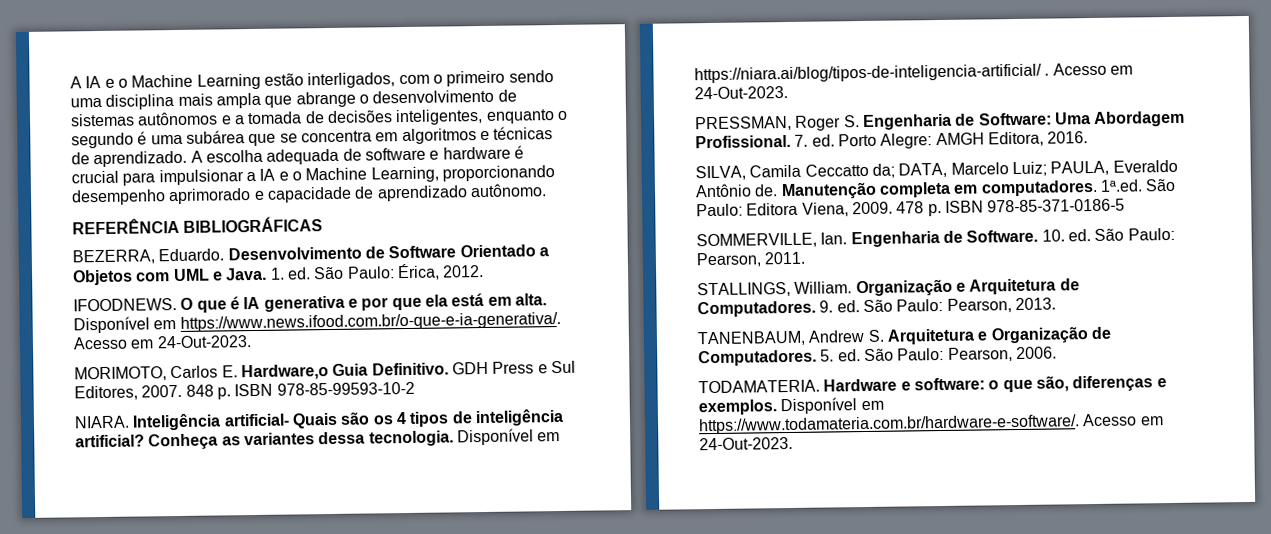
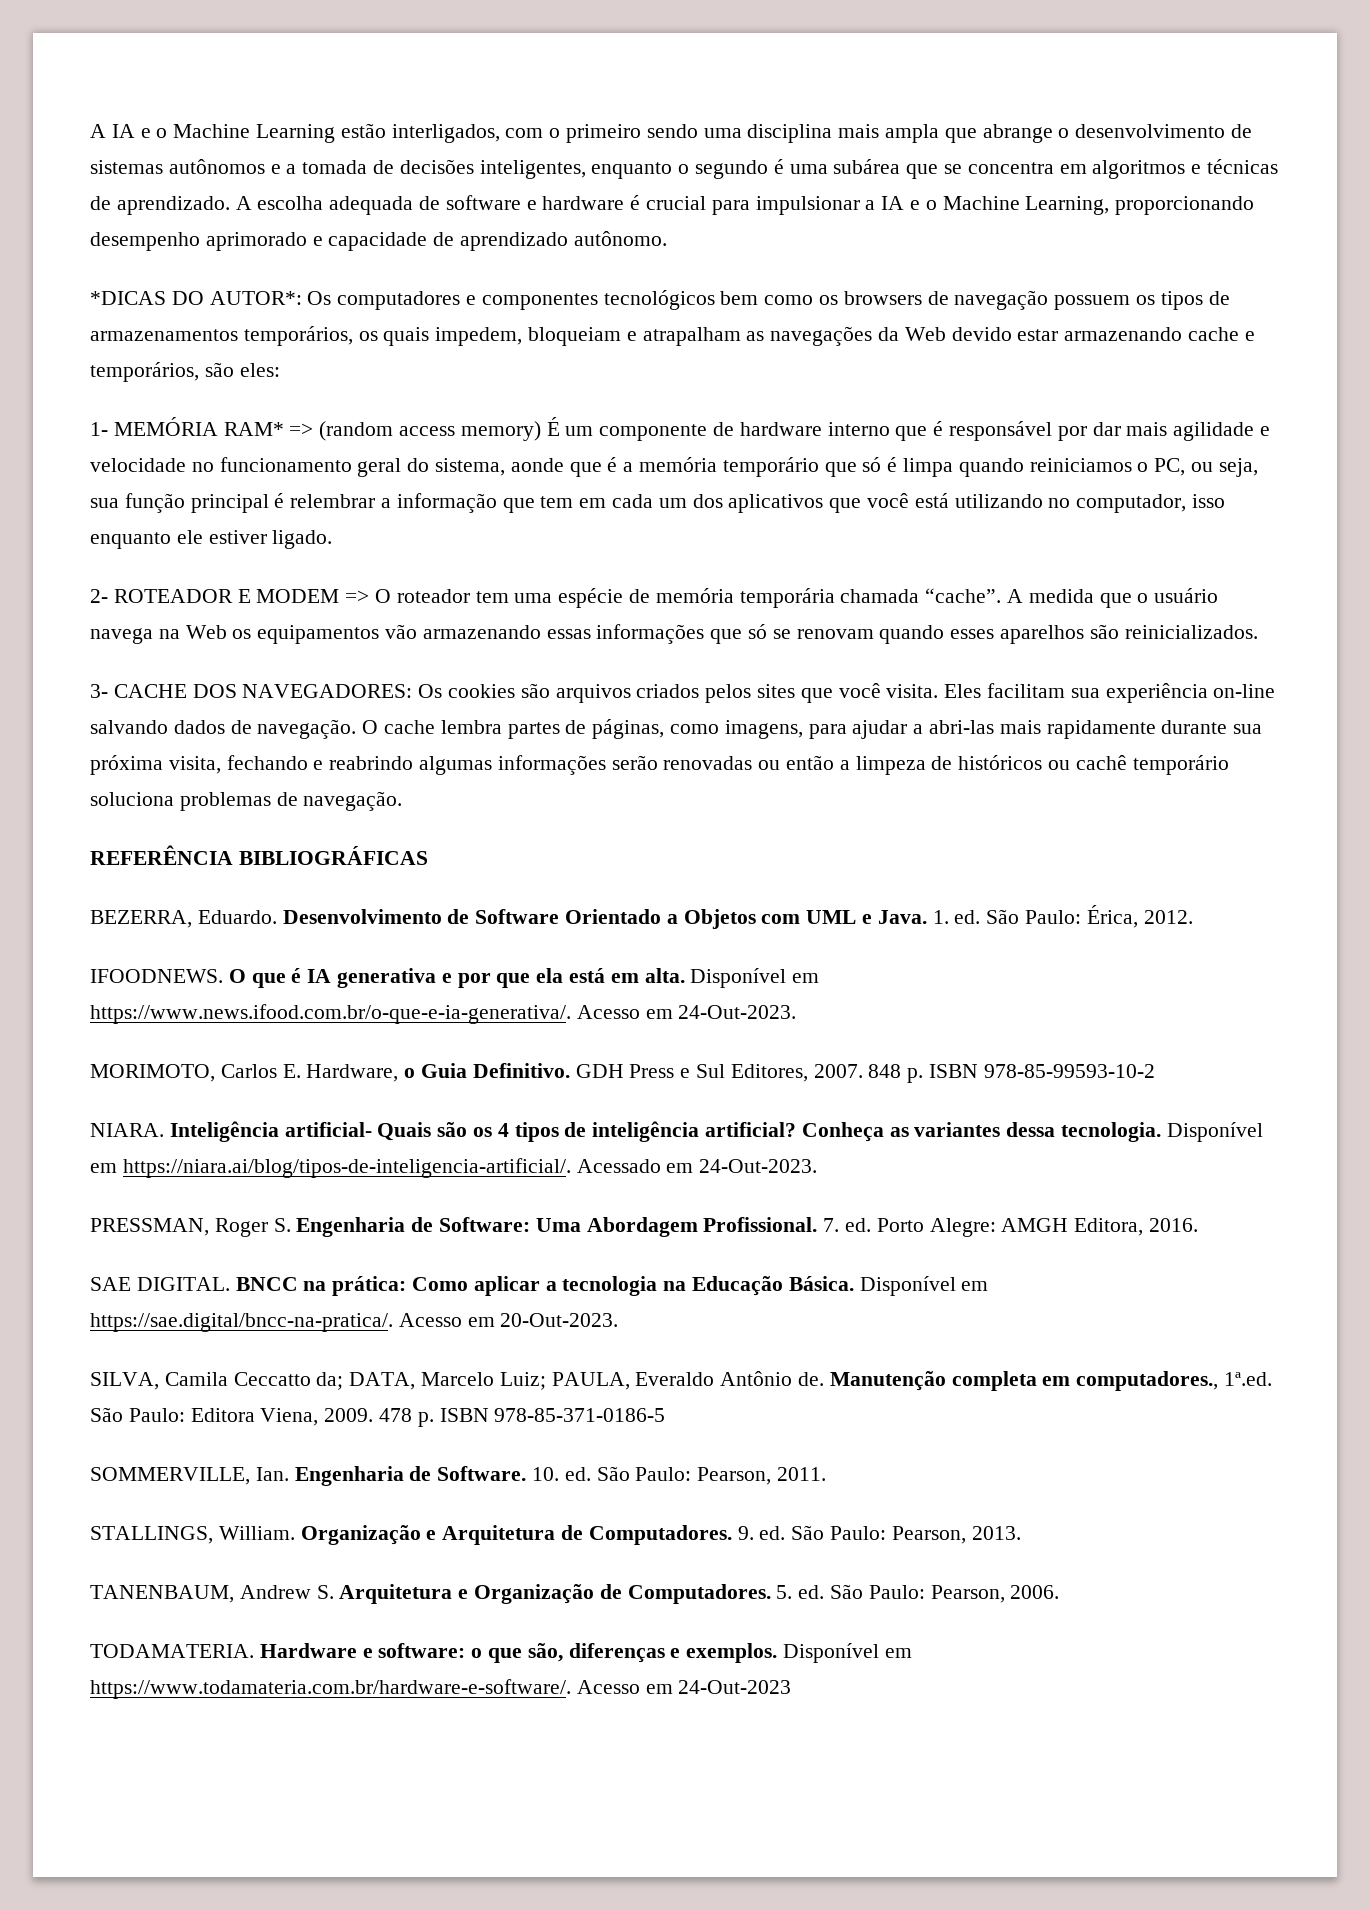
(547, 190) none -> [90,290,1230,310] [90,326,1255,346] [90,362,280,382] [90,417,1271,441] [90,457,1258,477] [90,493,1226,513] [90,530,333,549] [90,588,1219,608] [90,624,1258,644] [90,683,1276,703] [90,719,1263,739] [90,755,1229,775] [90,791,403,811] // *DICAS DO AUTOR*: Os computadores e componentes tecnológicos bem como os browsers de navegação possuem os tipos de armazenamentos temporários, os quais impedem, bloqueiam e atrapalham as navegações da Web devido estar armazenando cache e temporários, são eles: // 1- MEMÓRIA RAM* => (random access memory) É um componente de hardware interno que é responsável por dar mais agilidade e velocidade no funcionamento geral do sistema, aonde que é a memória temporário que só é limpa quando reiniciamos o PC, ou seja, sua função principal é relembrar a informação que tem em cada um dos aplicativos que você está utilizando no computador, isso enquanto ele estiver ligado. // 2- ROTEADOR E MODEM => O roteador tem uma espécie de memória temporária chamada “cache”. A medida que o usuário navega na Web os equipamentos vão armazenando essas informações que só se renovam quando esses aparelhos são reinicializados. // 3- CACHE DOS NAVEGADORES: Os cookies são arquivos criados pelos sites que você visita. Eles facilitam sua experiência on-line salvando dados de navegação. O cache lembra partes de páginas, como imagens, para ajudar a abri-las mais rapidamente durante sua próxima visita, fechando e reabrindo algumas informações serão renovadas ou então a limpeza de históricos ou cachê temporário soluciona problemas de navegação.
[240,364,329,381] Hardware,o -> [306,1064,416,1082] Hardware, o
[694,62,1107,84] https://niara.ai/blog/tipos-de-inteligencia-artificial/ . Acesso -> [122,1158,661,1178] https://niara.ai/blog/tipos-de-inteligencia-artificial/. Acessado
(1089, 137) none -> [90,1276,989,1296] [90,1313,619,1332] // SAE DIGITAL. BNCC na prática: Como aplicar a tecnologia na Educação Básica. Disponível em https://sae.digital/bncc-na-pratica/. Acesso em 20-Out-2023.
[980,179,1098,197] computadores. -> [1076,1371,1219,1391] computadores.,
[699,436,793,451] 24-Out-2023. -> [678,1680,792,1694] 24-Out-2023

